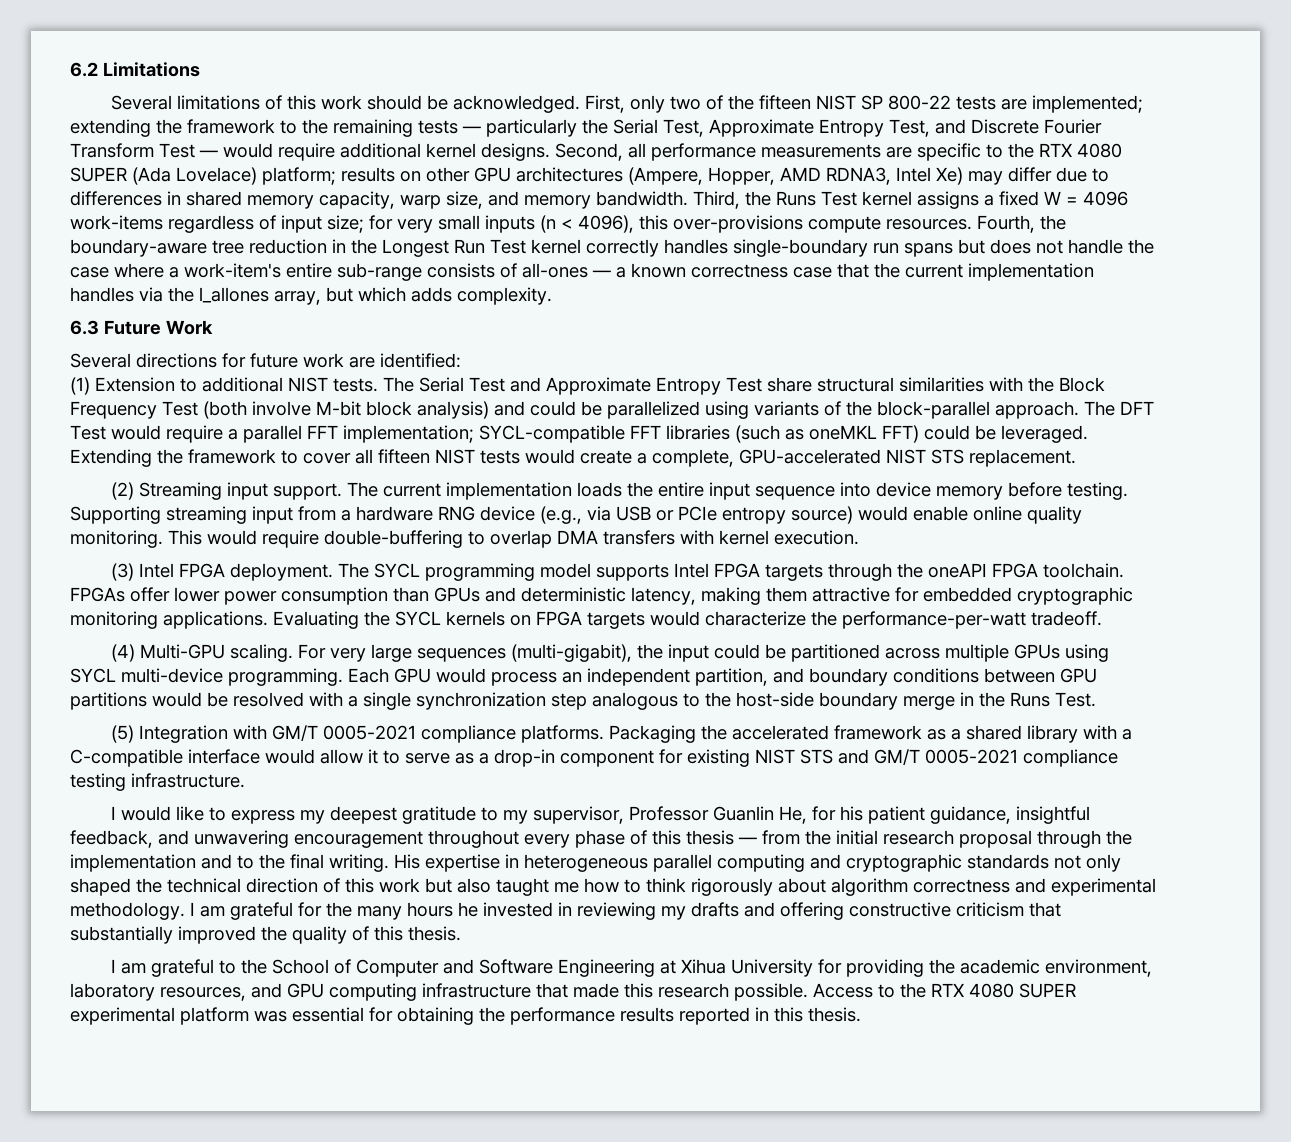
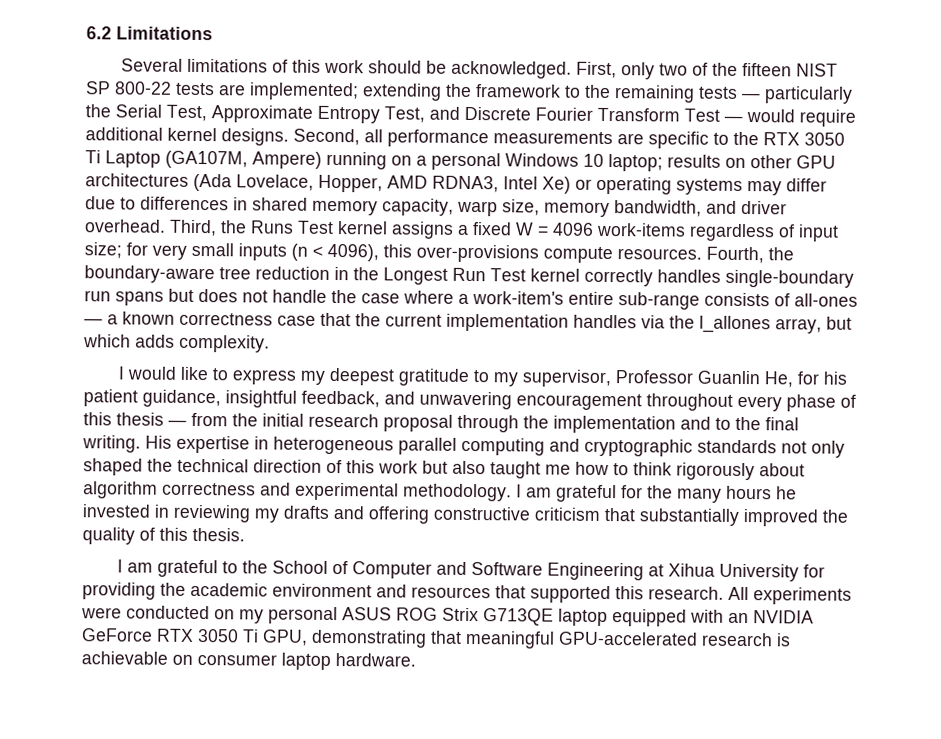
[1077,143,1122,158] [70,167,336,185] 4080 SUPER (Ada Lovelace) platform; -> [804,132,845,146] [85,150,663,172] 3050 Ti Laptop (GA107M, Ampere) running on a personal Windows 10 laptop;
[628,167,703,185] (Ampere, -> [193,173,314,192] (Ada Lovelace,
(963, 176) none -> [575,176,743,195] or operating systems
[488,191,688,209] and memory bandwidth. -> [544,200,787,218] [84,219,166,233] memory bandwidth, and driver overhead.
[70,320,213,335] [70,353,461,368] [70,377,1105,395] [70,401,1154,419] [70,425,1088,443] [70,449,1076,467] [111,482,1129,500] [70,506,1082,524] [70,530,859,548] [111,563,1125,581] [70,587,1133,605] [70,611,1102,629] [111,644,1110,662] [70,668,1097,686] [70,692,1096,710] [111,725,1133,743] [70,749,1118,767] [70,773,245,791] // 6.3 Future Work // Several directions for future work are identified: // (1) Extension to additional NIST tests. The Serial Test and Approximate Entropy Test share structural similarities with the Block Frequency Test (both involve M-bit block analysis) and could be parallelized using variants of the block-parallel approach. The DFT Test would require a parallel FFT implementation; SYCL-compatible FFT libraries (such as oneMKL FFT) could be leveraged. Extending the framework to cover all fifteen NIST tests would create a complete, GPU-accelerated NIST STS replacement. // (2) Streaming input support. The current implementation loads the entire input sequence into device memory before testing. Supporting streaming input from a hardware RNG device (e.g., via USB or PCIe entropy source) would enable online quality monitoring. This would require double-buffering to overlap DMA transfers with kernel execution. // (3) Intel FPGA deployment. The SYCL programming model supports Intel FPGA targets through the oneAPI FPGA toolchain. FPGAs offer lower power consumption than GPUs and deterministic latency, making them attractive for embedded cryptographic monitoring applications. Evaluating the SYCL kernels on FPGA targets would characterize the performance-per-watt tradeoff. // (4) Multi-GPU scaling. For very large sequences (multi-gigabit), the input could be partitioned across multiple GPUs using SYCL multi-device programming. Each GPU would process an independent partition, and boundary conditions between GPU partitions would be resolved with a single synchronization step analogous to the host-side boundary merge in the Runs Test. // (5) Integration with GM/T 0005-2021 compliance platforms. Packaging the accelerated framework as a shared library with a C-compatible interface would allow it to serve as a drop-in component for existing NIST STS and GM/T 0005-2021 compliance testing infrastructure. -> (270, 343) none
[1045,959,1153,977] [70,983,1076,1001] [70,1007,861,1025] environment, laboratory resources, and GPU computing infrastructure that made this research possible. Access to the RTX 4080 SUPER experimental platform was essential for obtaining the performance results reported in this thesis. -> [272,583,852,605] [81,605,814,627] [81,628,791,649] [81,651,416,670] environment and resources that supported this research. All experiments were conducted on my personal ASUS ROG Strix G713QE laptop equipped with an NVIDIA GeForce RTX 3050 Ti GPU, demonstrating that meaningful GPU-accelerated research is achievable on consumer laptop hardware.

